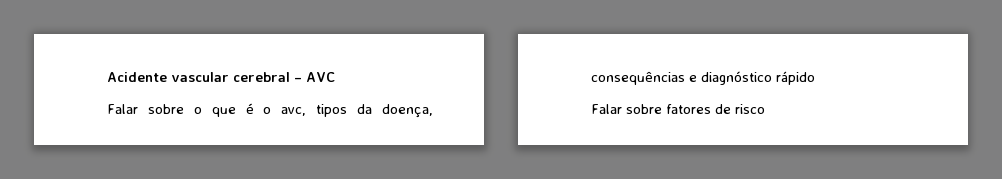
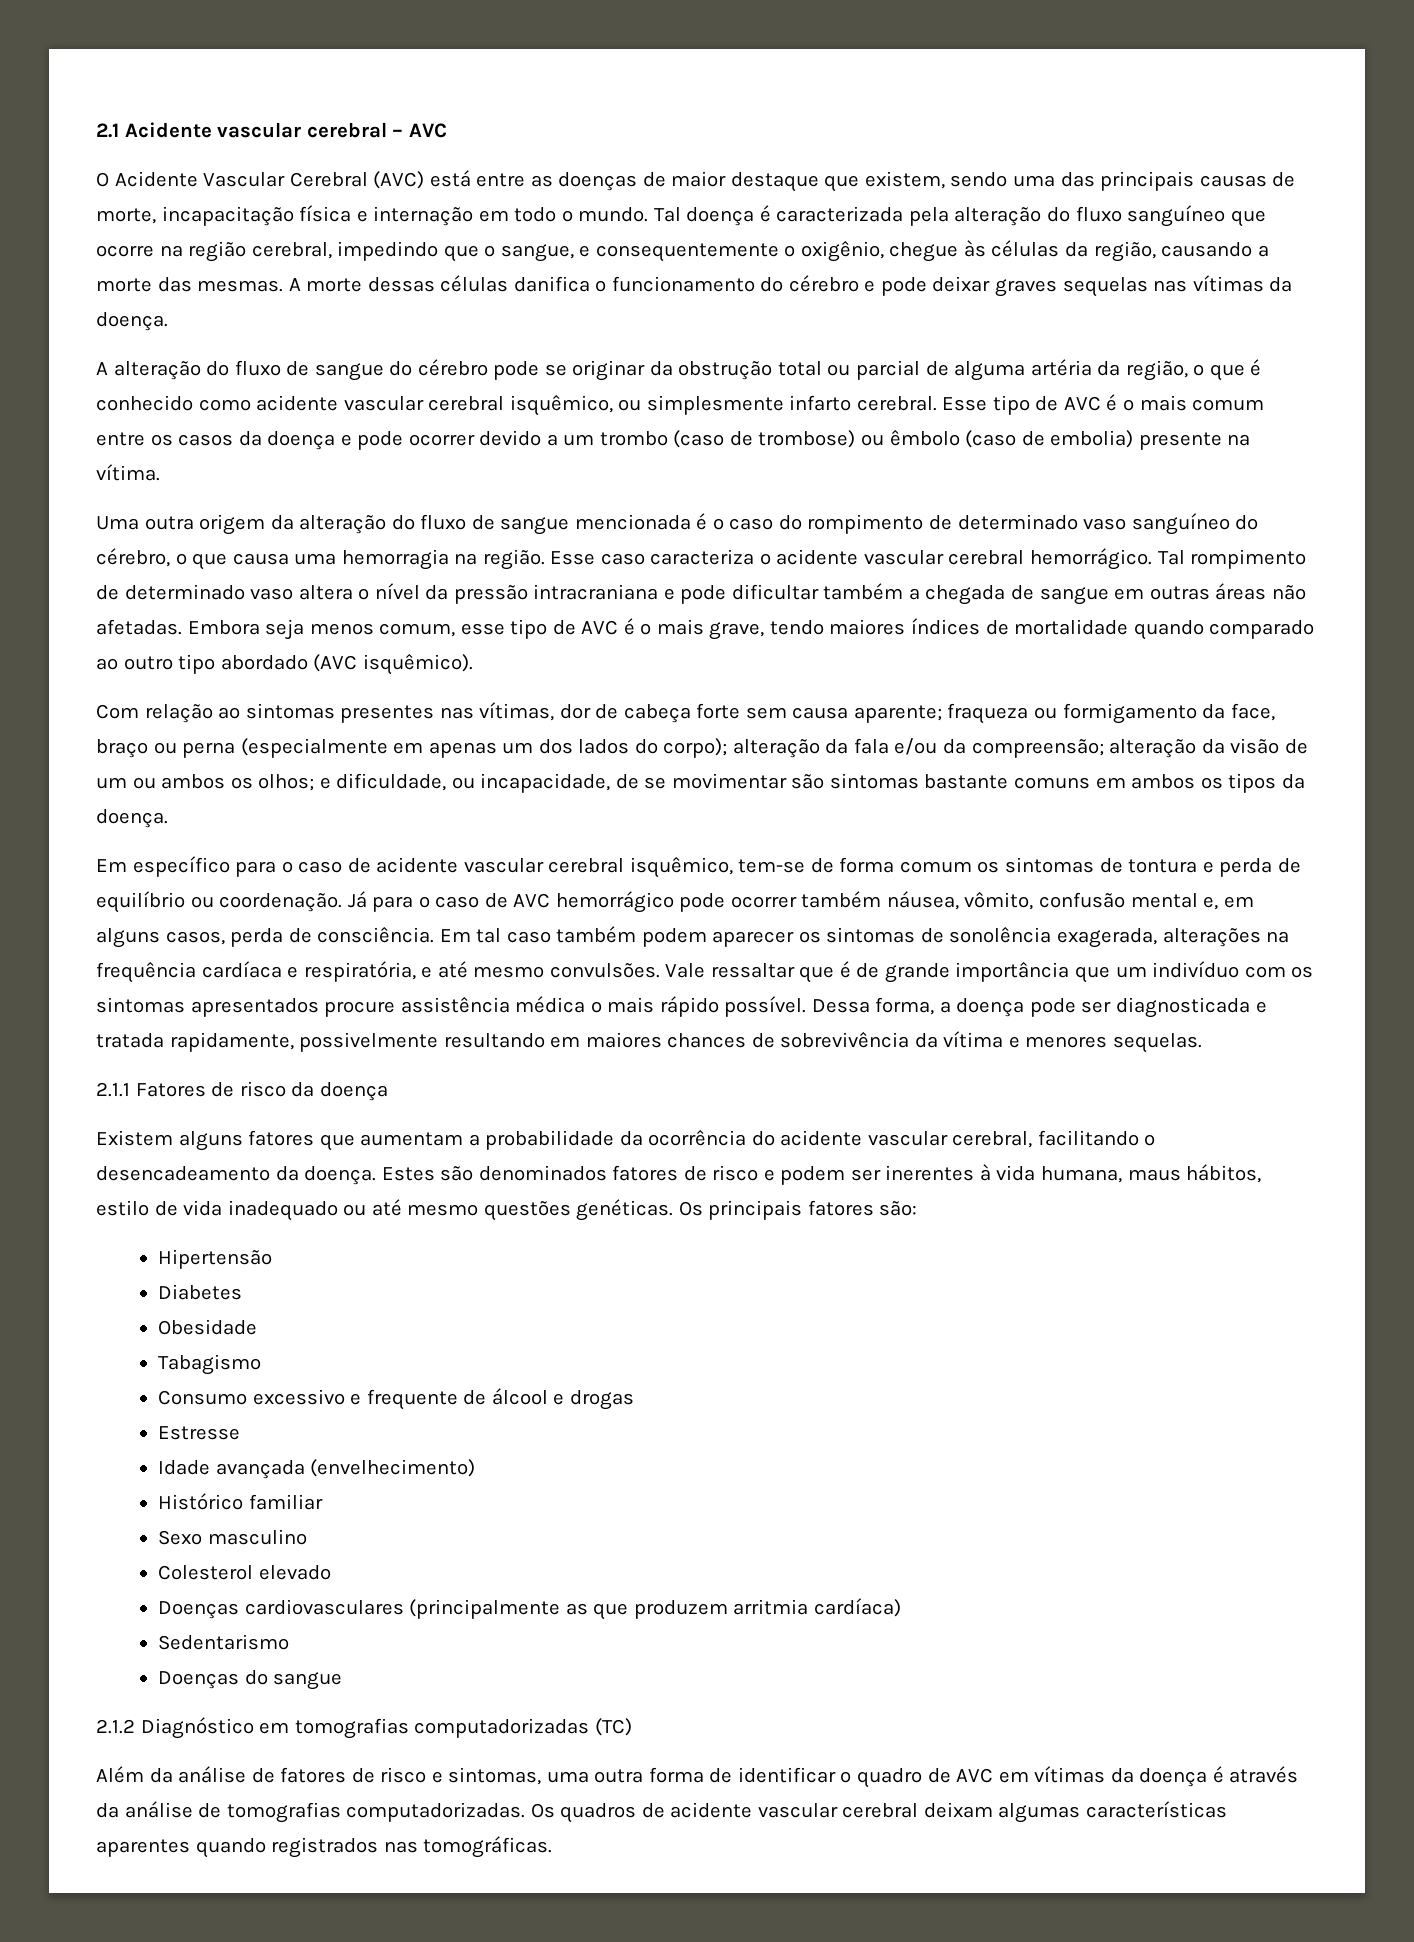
(107, 77) none -> [96,123,119,138] 2.1
[107,103,433,118] [591,71,815,85] [591,104,765,114] Falar sobre o que é o avc, tipos da doença, consequências e diagnóstico rápido // Falar sobre fatores de risco -> [96,170,1296,192] [96,205,1266,227] [96,240,1269,262] [96,275,1293,297] [96,312,168,331] [96,359,1262,381] [96,394,1265,416] [96,429,1251,450] [96,464,160,481] [96,513,1259,535] [96,548,1307,570] [96,583,1306,605] [96,618,1315,640] [96,653,473,675] [96,702,1275,724] [96,738,1308,758] [96,773,1305,793] [96,809,168,828] [96,856,1301,878] [96,891,1254,913] [96,926,1290,948] [96,961,1314,983] [96,996,1267,1018] [96,1031,1202,1053] [96,1081,388,1101] [96,1129,1156,1151] [96,1164,1262,1185] [96,1199,918,1221] [158,1249,273,1269] [158,1284,243,1300] [158,1319,258,1335] [158,1354,262,1375] [158,1388,634,1410] [158,1426,241,1440] [158,1459,476,1479] [158,1493,323,1510] [158,1529,307,1545] [158,1565,331,1580] [158,1598,901,1620] [158,1634,290,1650] [158,1670,343,1690] [96,1717,632,1739] [96,1766,1299,1788] [96,1801,1227,1823] [96,1836,553,1858] O Acidente Vascular Cerebral (AVC) está entre as doenças de maior destaque que existem, sendo uma das principais causas de morte, incapacitação física e internação em todo o mundo. Tal doença é caracterizada pela alteração do fluxo sanguíneo que ocorre na região cerebral, impedindo que o sangue, e consequentemente o oxigênio, chegue às células da região, causando a morte das mesmas. A morte dessas células danifica o funcionamento do cérebro e pode deixar graves sequelas nas vítimas da doença. // A alteração do fluxo de sangue do cérebro pode se originar da obstrução total ou parcial de alguma artéria da região, o que é conhecido como acidente vascular cerebral isquêmico, ou simplesmente infarto cerebral. Esse tipo de AVC é o mais comum entre os casos da doença e pode ocorrer devido a um trombo (caso de trombose) ou êmbolo (caso de embolia) presente na vítima. // Uma outra origem da alteração do fluxo de sangue mencionada é o caso do rompimento de determinado vaso sanguíneo do cérebro, o que causa uma hemorragia na região. Esse caso caracteriza o acidente vascular cerebral hemorrágico. Tal rompimento de determinado vaso altera o nível da pressão intracraniana e pode dificultar também a chegada de sangue em outras áreas não afetadas. Embora seja menos comum, esse tipo de AVC é o mais grave, tendo maiores índices de mortalidade quando comparado ao outro tipo abordado (AVC isquêmico). // Com relação ao sintomas presentes nas vítimas, dor de cabeça forte sem causa aparente; fraqueza ou formigamento da face, braço ou perna (especialmente em apenas um dos lados do corpo); alteração da fala e/ou da compreensão; alteração da visão de um ou ambos os olhos; e dificuldade, ou incapacidade, de se movimentar são sintomas bastante comuns em ambos os tipos da doença. // Em específico para o caso de acidente vascular cerebral isquêmico, tem-se de forma comum os sintomas de tontura e perda de equilíbrio ou coordenação. Já para o caso de AVC hemorrágico pode ocorrer também náusea, vômito, confusão mental e, em alguns casos, perda de consciência. Em tal caso também podem aparecer os sintomas de sonolência exagerada, alterações na frequência cardíaca e respiratória, e até mesmo convulsões. Vale ressaltar que é de grande importância que um indivíduo com os sintomas apresentados procure assistência médica o mais rápido possível. Dessa forma, a doença pode ser diagnosticada e tratada rapidamente, possivelmente resultando em maiores chances de sobrevivência da vítima e menores sequelas. // 2.1.1 Fatores de risco da doença // Existem alguns fatores que aumentam a probabilidade da ocorrência do acidente vascular cerebral, facilitando o desencadeamento da doença. Estes são denominados fatores de risco e podem ser inerentes à vida humana, maus hábitos, estilo de vida inadequado ou até mesmo questões genéticas. Os principais fatores são: // Hipertensão // Diabetes // Obesidade // Tabagismo // Consumo excessivo e frequente de álcool e drogas // Estresse // Idade avançada (envelhecimento) // Histórico familiar // Sexo masculino // Colesterol elevado // Doenças cardiovasculares (principalmente as que produzem arritmia cardíaca) // Sedentarismo // Doenças do sangue // 2.1.2 Diagnóstico em tomografias computadorizadas (TC) // Além da análise de fatores de risco e sintomas, uma outra forma de identificar o quadro de AVC em vítimas da doença é através da análise de tomografias computadorizadas. Os quadros de acidente vascular cerebral deixam algumas características aparentes quando registrados nas tomográficas.

